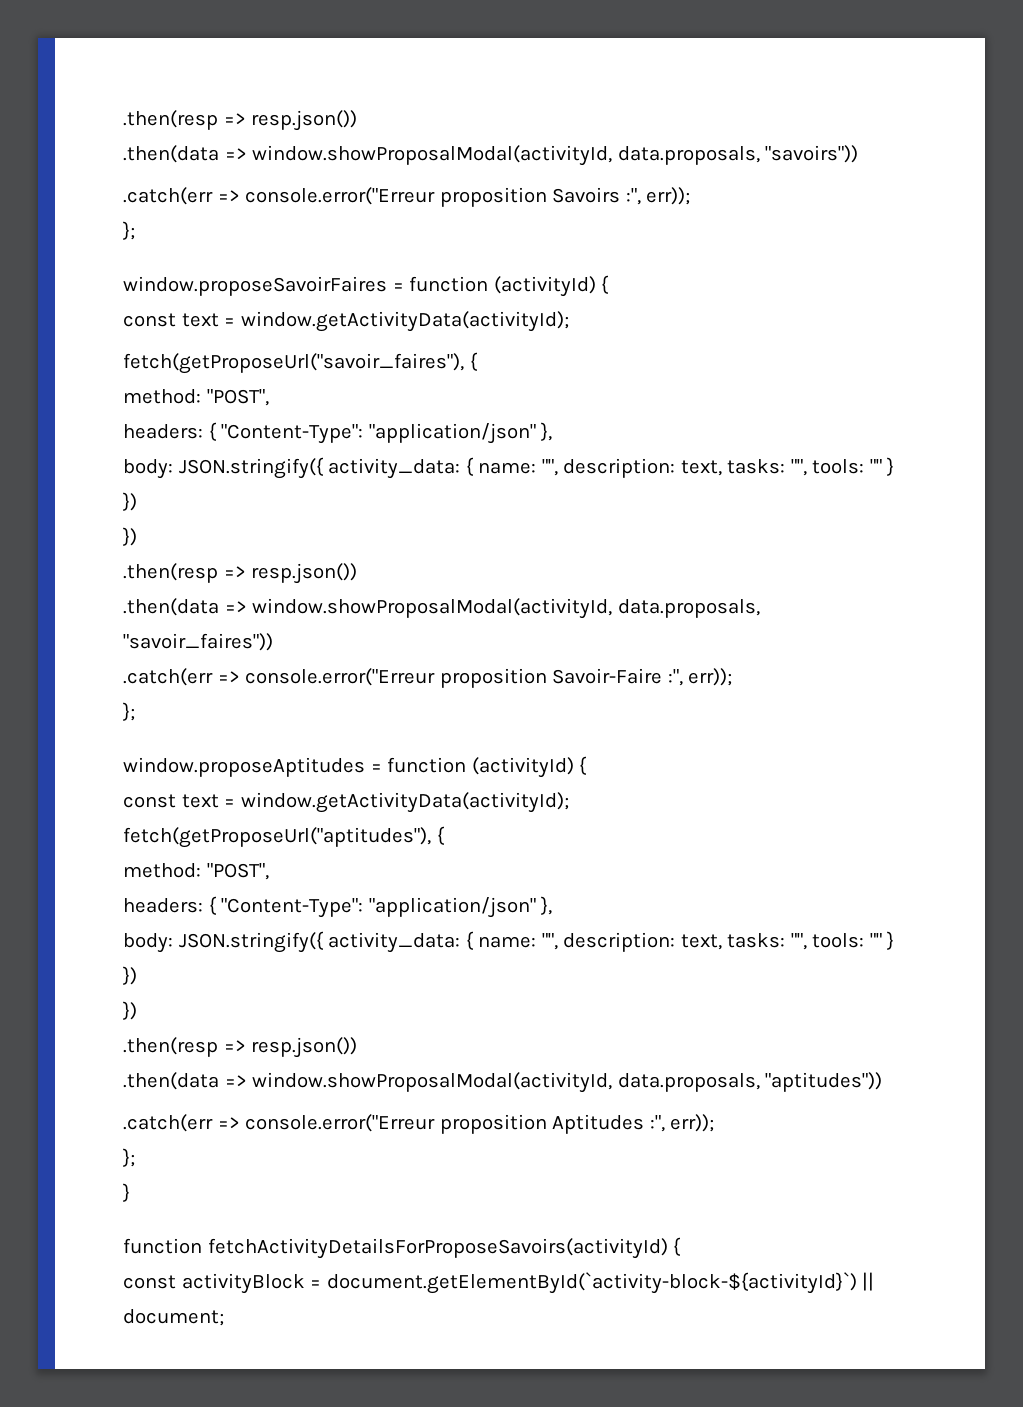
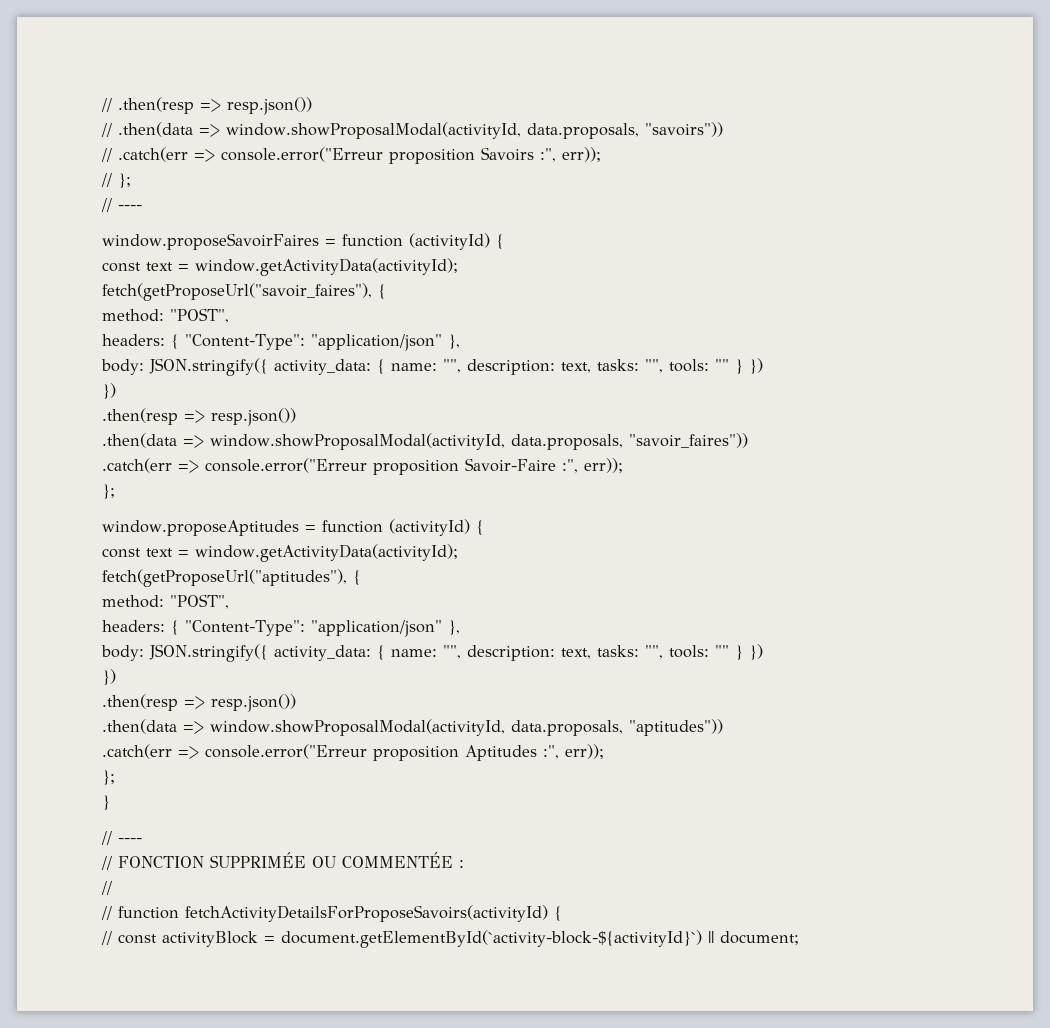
[123,110,358,131] .then(resp => resp.json()) // -> [101,97,312,115] [101,123,112,137] // .then(resp => resp.json()) // //
(859, 154) none -> [101,148,112,162] //
[123,221,135,240] }; -> [101,173,131,188] [101,198,142,212] // }; // // ----
(130, 1192) none -> [101,831,142,845] [101,852,464,870] [101,881,112,895] [101,906,112,920] // ---- // // FONCTION SUPPRIMÉE OU COMMENTÉE : // // // //
(681, 1246) none -> [101,931,112,945] //

